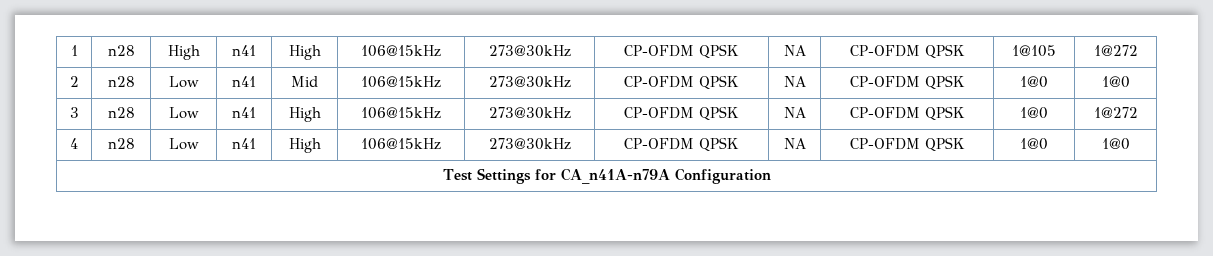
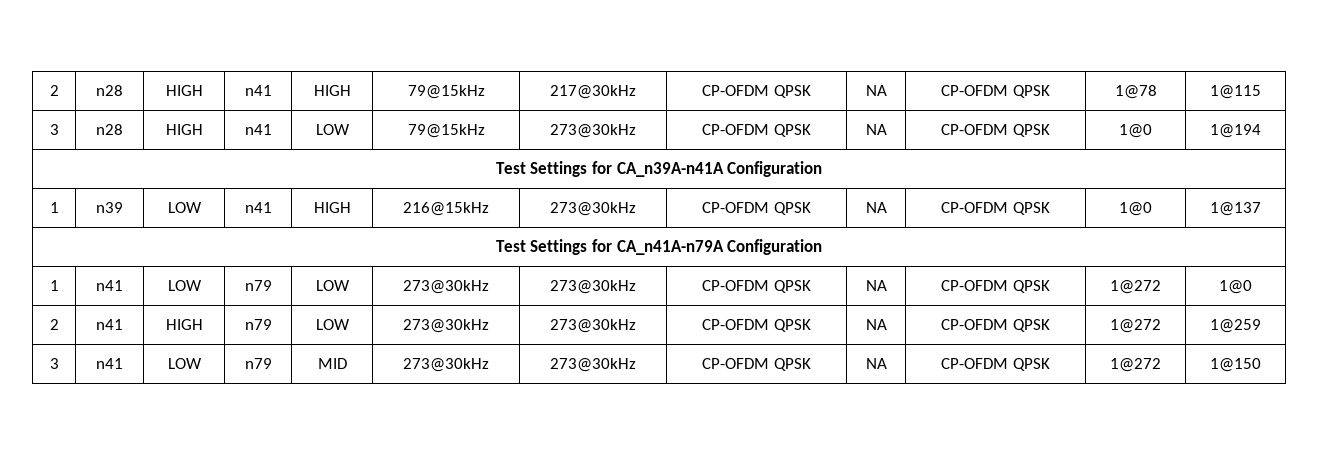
[70,45,78,56] [107,45,135,56] [167,45,200,60] [232,45,256,56] [288,45,321,60] [361,45,441,57] [488,45,571,57] [624,44,739,59] [783,45,806,56] [849,44,965,59] [1012,45,1056,57] [1093,45,1138,56] [69,76,79,87] [107,76,135,87] [168,76,199,88] [232,76,256,87] [291,76,318,87] [361,76,441,88] [488,76,571,88] [624,75,739,90] [783,76,806,87] [849,75,965,90] [1020,76,1048,88] [1101,76,1130,88] [69,107,79,118] [107,107,135,118] [168,107,199,119] [232,107,256,118] [288,107,321,122] [361,107,441,119] [488,107,571,119] [624,106,739,121] [783,107,806,118] [849,106,965,121] [1020,107,1048,119] [1093,107,1138,118] [70,138,78,149] [107,138,135,149] [168,138,199,150] [232,138,256,149] [288,138,321,153] [361,138,441,150] [488,138,571,150] [624,137,739,152] [783,138,806,149] [849,137,965,152] [1020,138,1048,150] [1101,138,1130,150] [442,168,771,184] 1 | n28 | High | n41 | High | 106@15kHz | 273@30kHz | CP-OFDM QPSK | NA | CP-OFDM QPSK | 1@105 | 1@272 // 2 | n28 | Low | n41 | Mid | 106@15kHz | 273@30kHz | CP-OFDM QPSK | NA | CP-OFDM QPSK | 1@0 | 1@0 // 3 | n28 | Low | n41 | High | 106@15kHz | 273@30kHz | CP-OFDM QPSK | NA | CP-OFDM QPSK | 1@0 | 1@272 // 4 | n28 | Low | n41 | High | 106@15kHz | 273@30kHz | CP-OFDM QPSK | NA | CP-OFDM QPSK | 1@0 | 1@0 // Test Settings for CA_n41A-n79A Configuration -> [49,85,59,96] [96,85,123,96] [165,85,203,96] [244,85,272,96] [313,85,351,96] [407,85,485,99] [550,85,636,99] [702,85,811,98] [865,85,887,96] [941,85,1050,98] [1114,85,1157,99] [1210,85,1261,99] [49,124,59,135] [96,124,123,135] [165,124,203,135] [244,124,272,135] [315,124,350,135] [407,124,485,138] [550,124,636,138] [702,124,811,137] [865,124,887,135] [941,124,1050,137] [1119,124,1152,138] [1210,124,1261,138] [495,161,823,177] [49,202,59,213] [96,202,123,213] [167,202,202,213] [244,202,272,213] [313,202,351,213] [403,202,489,216] [550,202,636,216] [702,202,811,215] [865,202,887,213] [941,202,1050,215] [1119,202,1152,216] [1210,202,1261,216] [495,239,823,255] [49,280,59,291] [96,280,123,291] [167,280,202,291] [244,280,272,291] [315,280,350,291] [403,280,489,294] [550,280,636,294] [702,280,811,293] [865,280,887,291] [941,280,1050,293] [1110,280,1161,294] [1219,280,1252,294] [49,319,59,330] [96,319,123,330] [165,319,203,330] [244,319,272,330] [315,319,350,330] [403,319,489,333] [550,319,636,333] [702,319,811,332] [865,319,887,330] [941,319,1050,332] [1110,319,1161,333] [1210,319,1261,333] [49,358,59,369] [96,358,123,369] [167,358,202,369] [244,358,272,369] [317,358,347,369] [403,358,489,372] [550,358,636,372] [702,358,811,371] [865,358,887,369] [941,358,1050,371] [1110,358,1161,372] [1210,358,1261,372] 2 | n28 | HIGH | n41 | HIGH | 79@15kHz | 217@30kHz | CP-OFDM QPSK | NA | CP-OFDM QPSK | 1@78 | 1@115 // 3 | n28 | HIGH | n41 | LOW | 79@15kHz | 273@30kHz | CP-OFDM QPSK | NA | CP-OFDM QPSK | 1@0 | 1@194 // Test Settings for CA_n39A-n41A Configuration // 1 | n39 | LOW | n41 | HIGH | 216@15kHz | 273@30kHz | CP-OFDM QPSK | NA | CP-OFDM QPSK | 1@0 | 1@137 // Test Settings for CA_n41A-n79A Configuration // 1 | n41 | LOW | n79 | LOW | 273@30kHz | 273@30kHz | CP-OFDM QPSK | NA | CP-OFDM QPSK | 1@272 | 1@0 // 2 | n41 | HIGH | n79 | LOW | 273@30kHz | 273@30kHz | CP-OFDM QPSK | NA | CP-OFDM QPSK | 1@272 | 1@259 // 3 | n41 | LOW | n79 | MID | 273@30kHz | 273@30kHz | CP-OFDM QPSK | NA | CP-OFDM QPSK | 1@272 | 1@150

